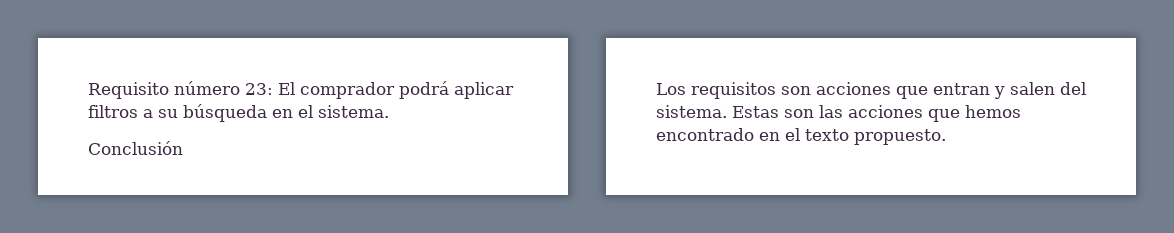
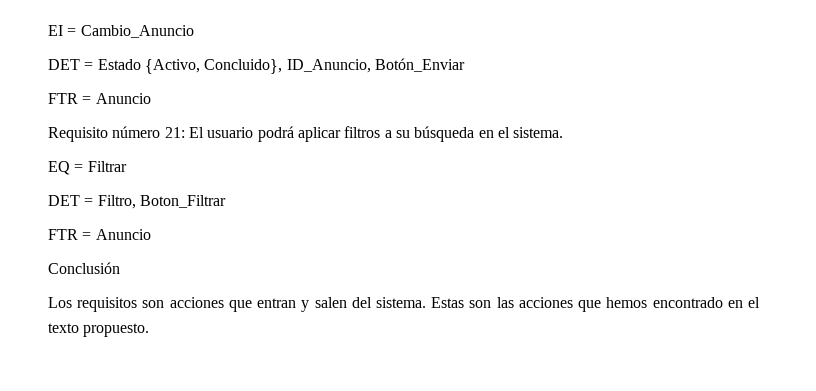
[88,81,395,99] Requisito número 23: El comprador -> [48,25,194,38] [48,58,465,74] [48,93,151,104] [48,126,254,142] EI = Cambio_Anuncio // DET = Estado {Activo, Concluido}, ID_Anuncio, Botón_Enviar // FTR = Anuncio // Requisito número 21: El usuario
(389, 111) none -> [48,161,127,175] [48,195,226,209] [48,229,151,240] // EQ = Filtrar // DET = Filtro, Boton_Filtrar // FTR = Anuncio

